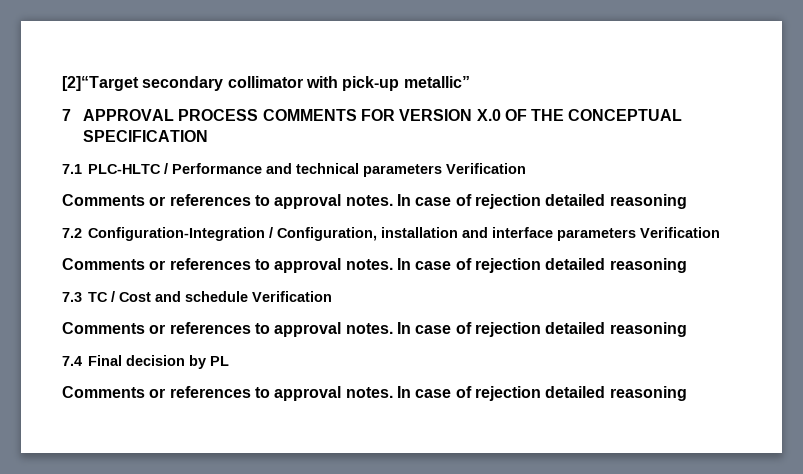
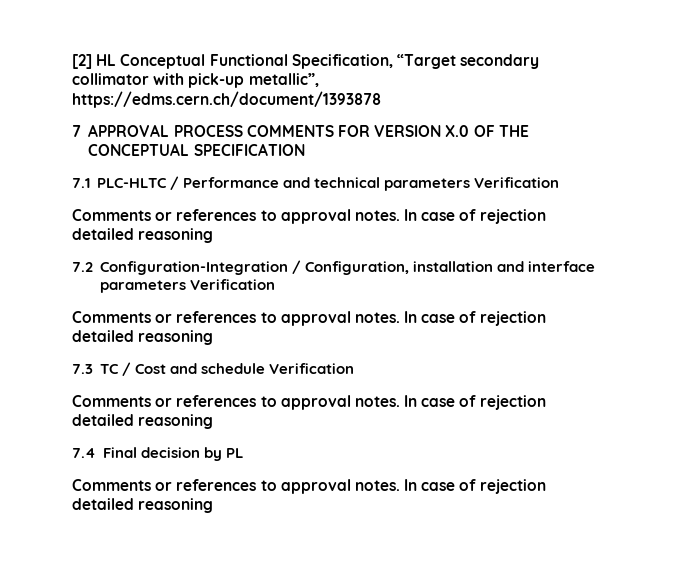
[62,76,139,91] [2]“Target -> [72,54,456,69] [2] HL Conceptual Functional Specification, “Target
[403,76,470,88] metallic” -> [248,73,319,87] [72,91,381,108] metallic”, https://edms.cern.ch/document/1393878

